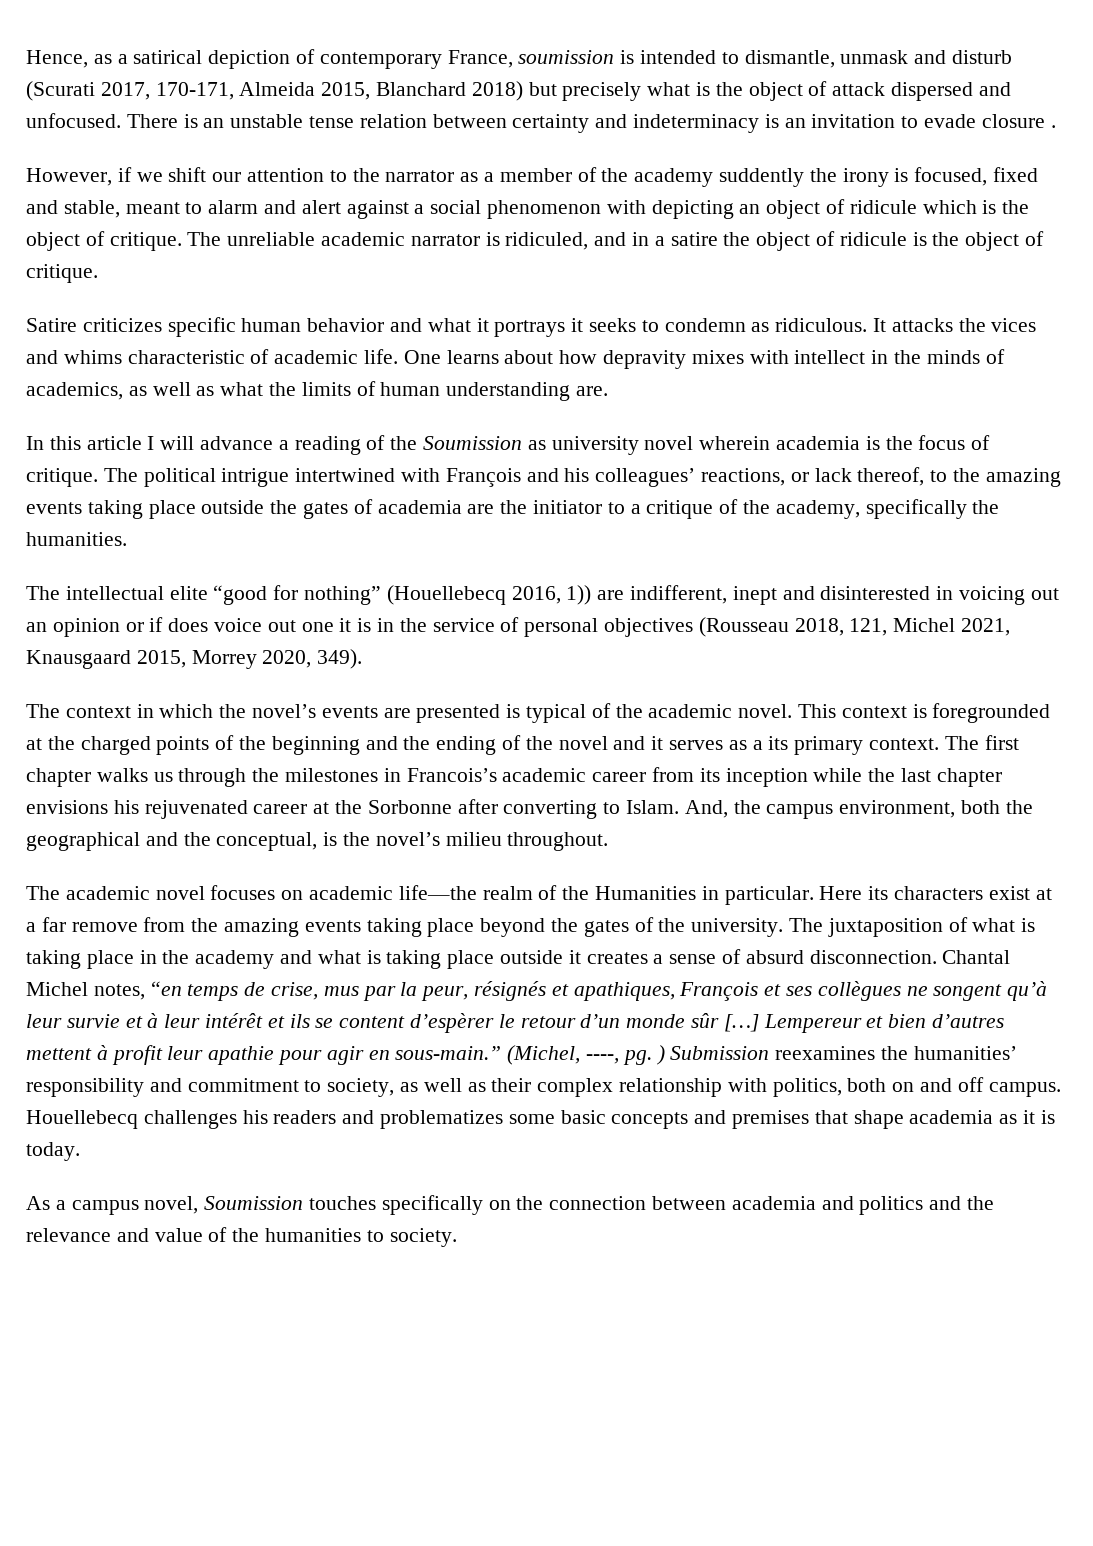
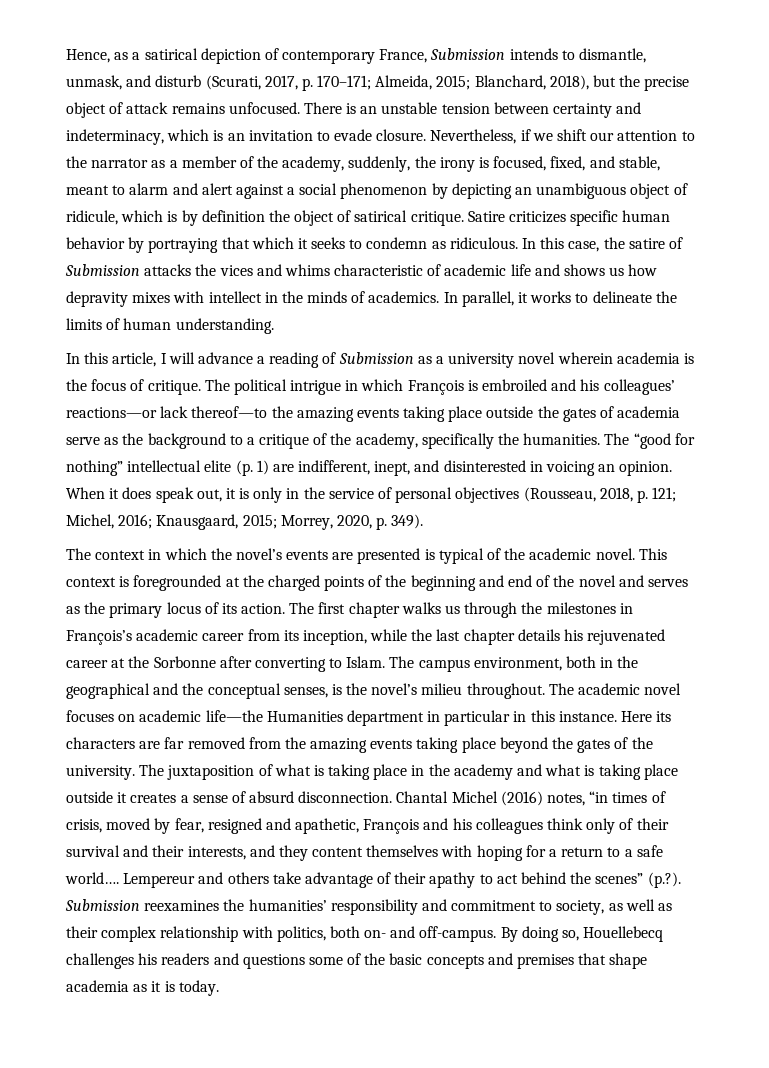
[518,50,717,64] soumission is intended -> [430,48,558,60] Submission intends
[840,50,909,64] unmask -> [66,75,122,90] unmask,
[26,81,743,101] (Scurati 2017, 170-171, Almeida 2015, Blanchard 2018) but precisely what is the -> [205,75,690,91] (Scurati, 2017, p. 170–171; Almeida, 2015; Blanchard, 2018), but the precise
[891,82,1011,101] dispersed and -> [171,103,225,114] remains
[309,114,427,128] tense relation -> [441,103,490,114] tension
[633,114,760,133] indeterminacy -> [66,129,210,145] indeterminacy, which
[981,114,1056,128] [26,168,112,186] closure . // However, -> [376,129,517,144] closure. Nevertheless,
[634,168,805,187] academy suddently -> [282,156,411,172] academy, suddenly,
[993,167,1039,182] fixed -> [550,156,586,171] fixed,
[606,200,646,214] with -> [431,183,448,199] by
[766,199,1030,219] [26,231,1045,251] [26,264,98,283] object of ridicule which is the object of critique. The unreliable academic narrator is ridiculed, and in a satire the object of ridicule is the object of critique. // -> [536,183,688,199] [66,210,464,226] unambiguous object of ridicule, which is by definition the object of satirical critique.
[390,318,566,337] and what it portrays -> [128,237,294,253] by portraying that which
[873,318,887,332] It -> [522,237,683,252] [65,264,140,276] In this case, the satire of Submission
[364,349,554,364] life. One learns about -> [510,264,625,276] life and shows us
[26,382,264,400] academics, as well as what -> [368,291,652,307] academics. In parallel, it works to delineate
[446,382,609,401] [26,436,142,450] understanding are. // In this article -> [175,318,274,334] [66,352,157,367] understanding. // In this article,
[390,436,546,450] the Soumission as -> [338,352,445,364] Submission as a
[295,467,948,487] intertwined with François and his colleagues’ reactions, or lack thereof, to -> [345,379,675,395] [66,406,268,418] in which François is embroiled and his colleagues’ reactions—or lack thereof—to
[467,500,603,514] are the initiator -> [66,433,226,449] serve as the background
[26,585,592,605] // The intellectual elite “good for nothing” (Houellebecq 2016, 1)) -> [604,433,695,449] [66,460,269,476] The “good for nothing” intellectual elite (p. 1)
[732,586,777,605] inept -> [374,461,411,476] inept,
[1030,588,1059,600] [26,617,372,637] out an opinion or if does voice out one it is -> [598,461,673,476] [66,487,283,503] an opinion. When it does speak out, it is only
[698,617,1011,637] [26,650,312,669] (Rousseau 2018, 121, Michel 2021, Knausgaard 2015, Morrey 2020, -> [523,487,677,503] [66,514,388,530] (Rousseau, 2018, p. 121; Michel, 2016; Knausgaard, 2015; Morrey, 2020, p.
[403,736,497,755] the ending -> [508,575,533,587] end
[651,736,664,750] it -> (644, 581) none
[752,736,940,755] a its primary context. -> [84,602,286,618] the primary locus of its action.
[406,768,497,782] Francois’s -> [66,630,132,645] François’s
[725,768,808,787] inception -> [302,630,367,645] inception,
[26,800,108,814] envisions -> [517,629,560,641] details
[684,800,761,818] And, the -> [389,656,415,668] The
(1001, 807) none -> [600,657,614,668] in
[216,832,318,851] conceptual, -> [207,683,328,699] conceptual senses,
(609, 841) // -> (545, 691) none
[482,885,1052,905] [26,917,138,932] realm of the Humanities in particular. Here its characters exist at a far remove -> [266,710,672,726] [66,737,245,749] Humanities department in particular in this instance. Here its characters are far removed
[93,981,1048,1001] [26,1013,1005,1033] [26,1045,665,1065] notes, “en temps de crise, mus par la peur, résignés et apathiques, François et ses collègues ne songent qu’à leur survie et à leur intérêt et ils se content d’espèrer le retour d’un monde sûr […] Lempereur et bien d’autres mettent à profit leur apathie pour agir en sous-main.” (Michel, ----, pg. ) -> [500,791,666,806] [66,818,669,834] [66,845,663,861] [65,872,681,888] (2016) notes, “in times of crisis, moved by fear, resigned and apathetic, François and his colleagues think only of their survival and their interests, and they content themselves with hoping for a return to a safe world…. Lempereur and others take advantage of their apathy to act behind the scenes” (p.?).
[892,1077,1061,1097] on and off campus. -> [364,926,580,942] on- and off-campus. By doing so,
[380,1110,555,1129] problematizes some -> [242,953,386,969] questions some of the
[26,1195,995,1215] [26,1227,457,1247] // As a campus novel, Soumission touches specifically on the connection between academia and politics and the relevance and value of the humanities to society. -> (219, 988) none

